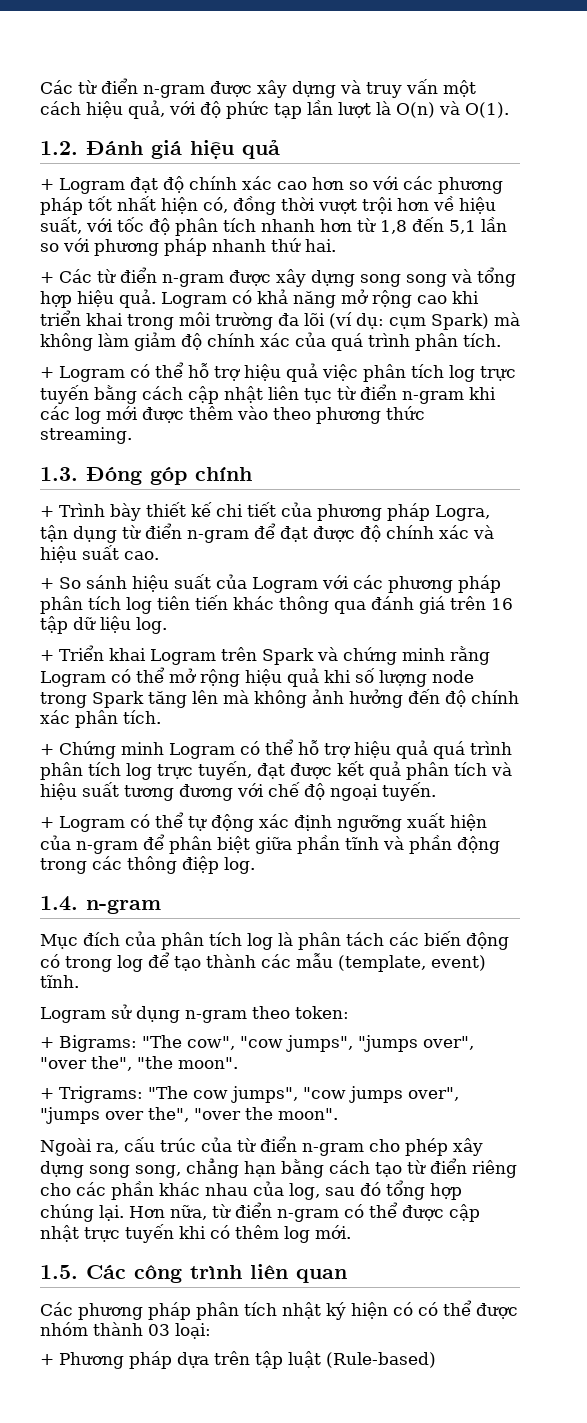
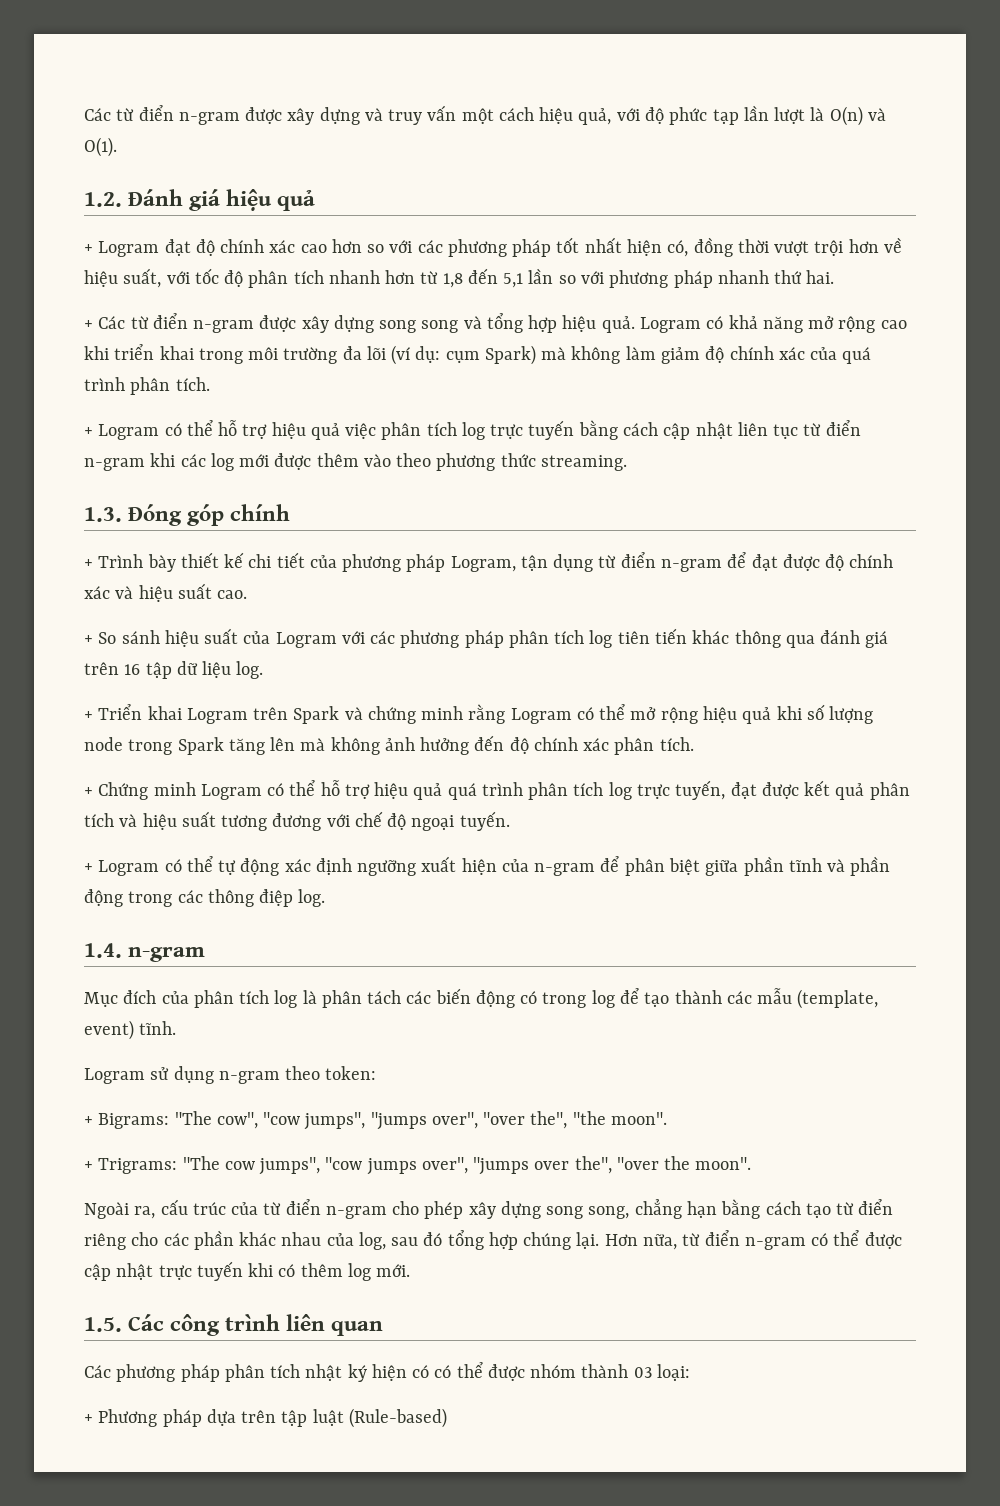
[435,505,490,521] Logra, -> [450,556,516,572] Logram,

